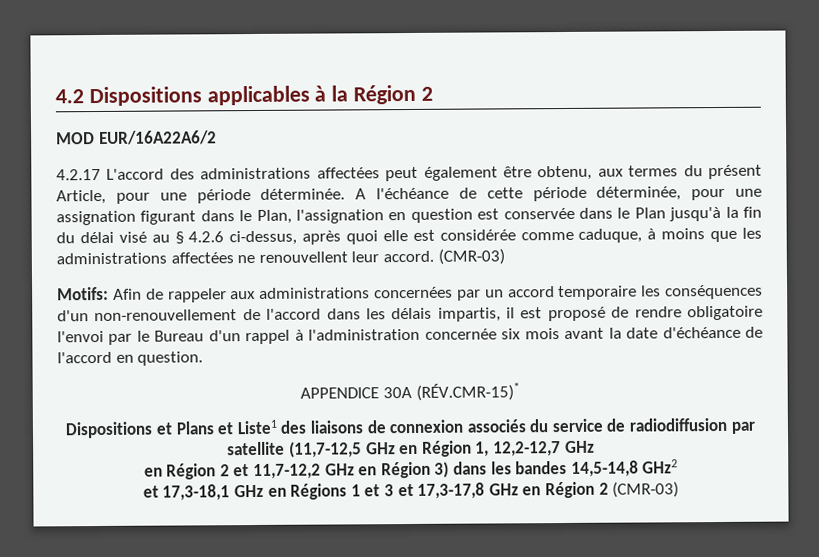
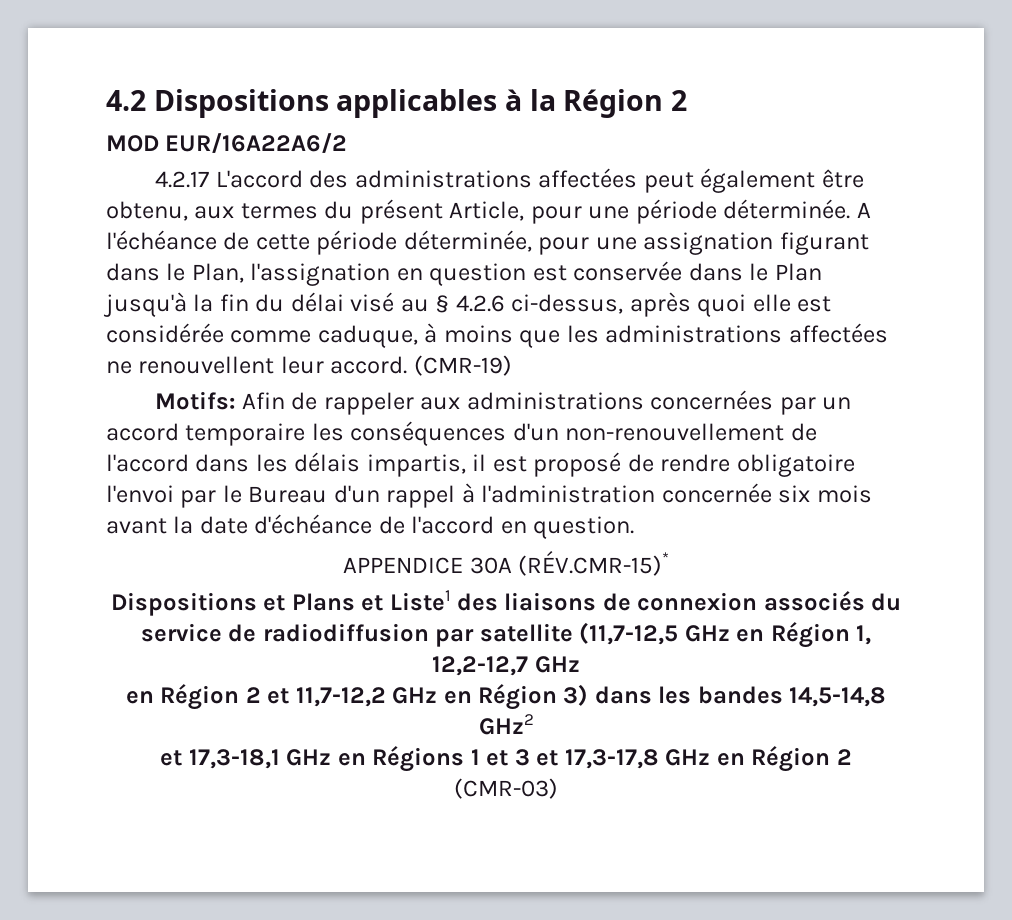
[437,248,505,265] (CMR-03) -> [413,355,512,376] (CMR-19)

